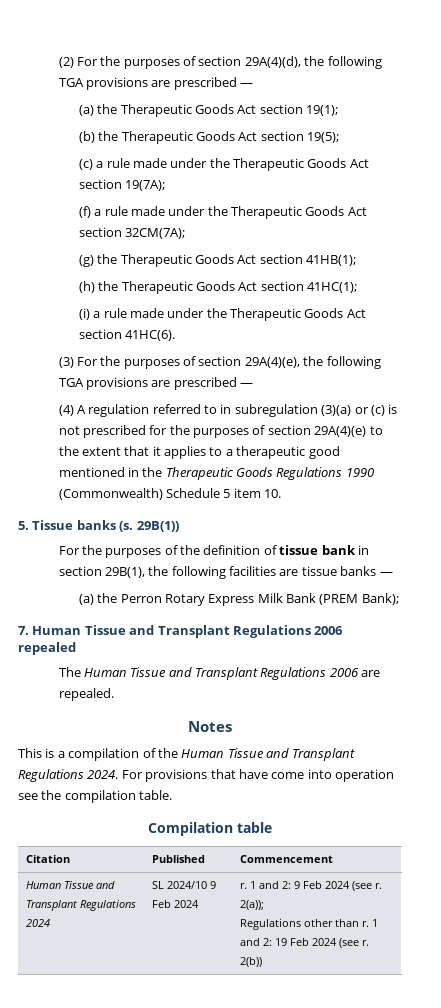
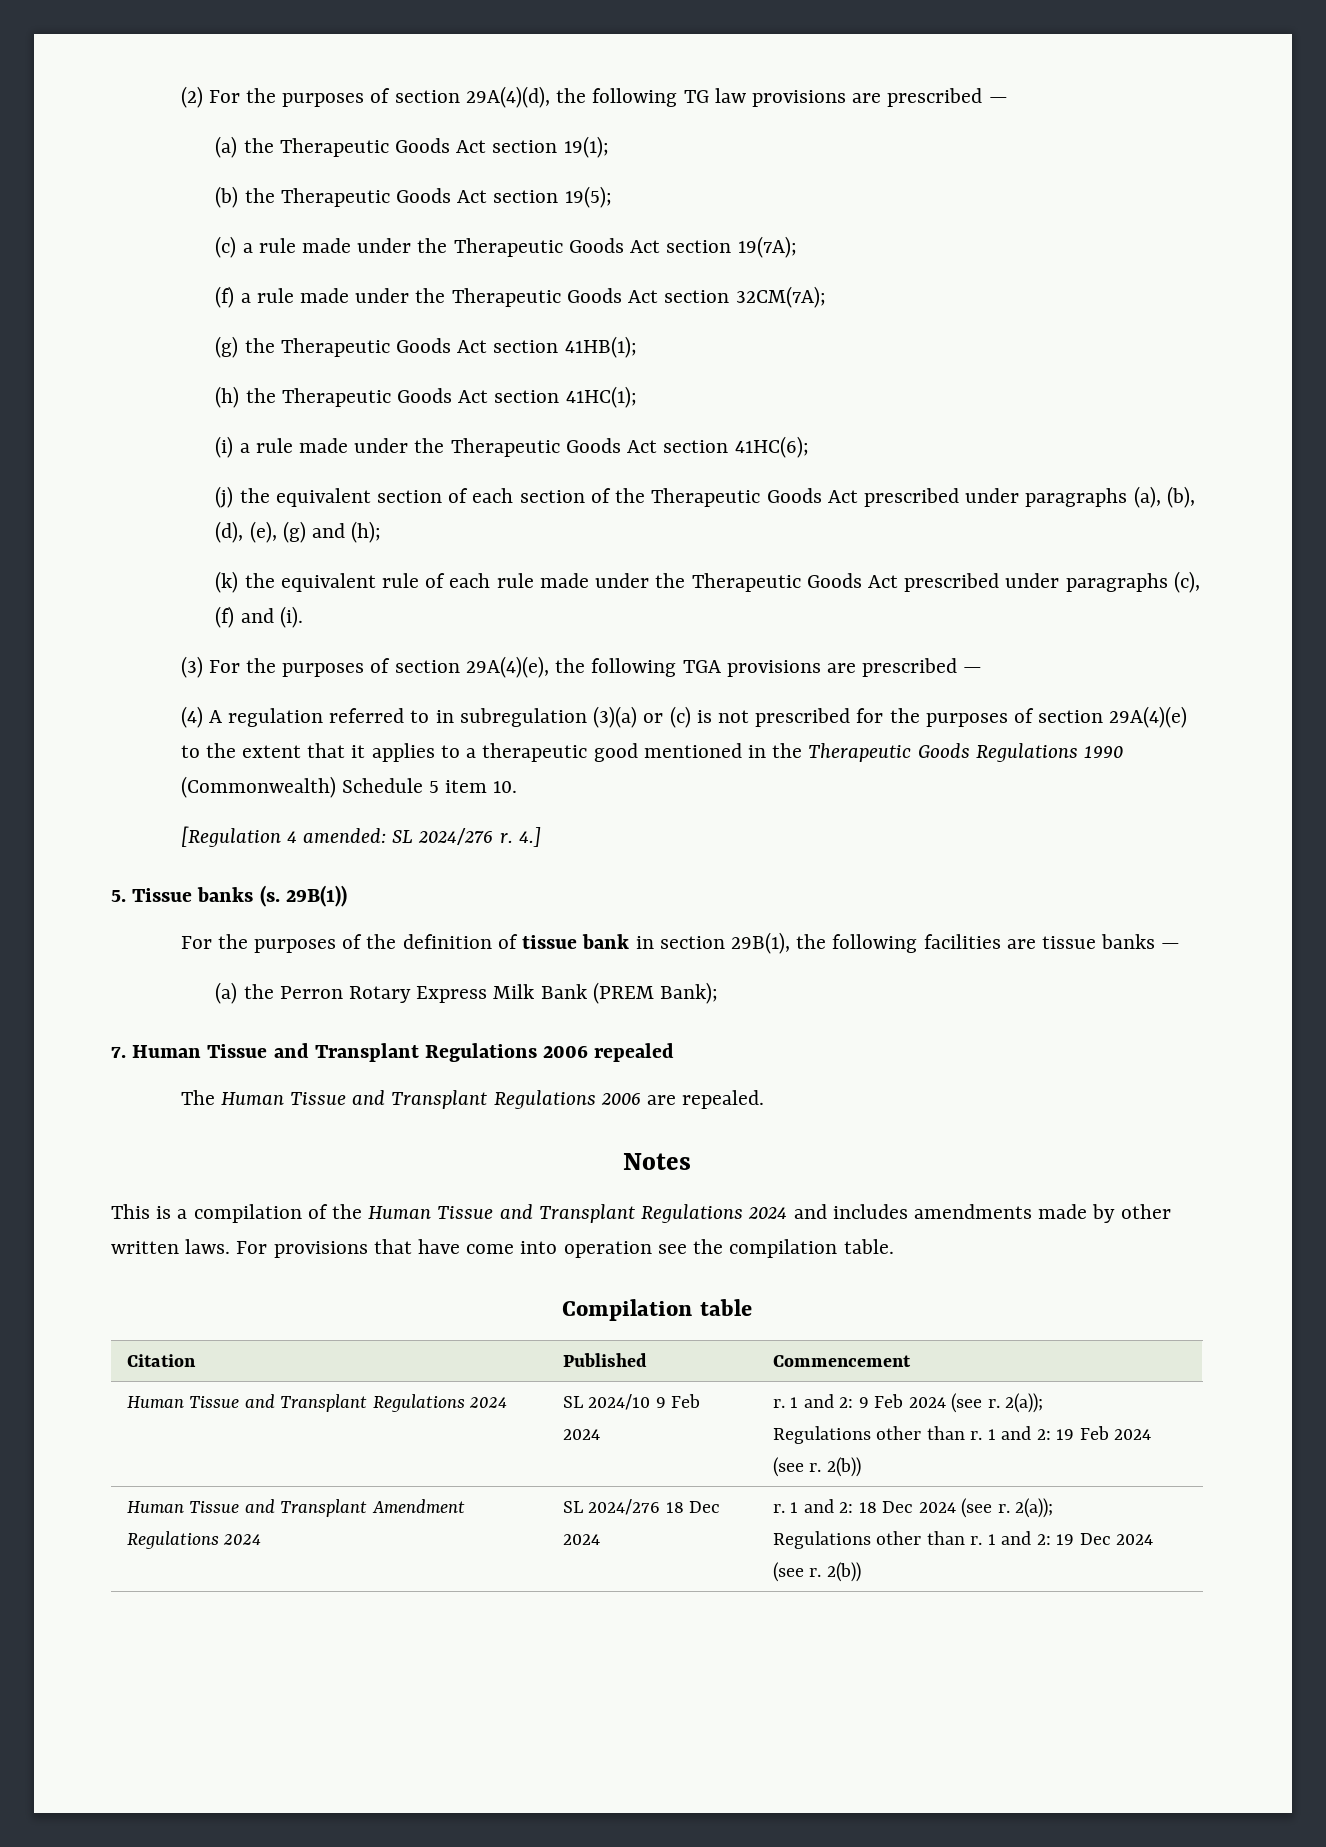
[58,78,84,87] TGA -> [683,88,746,103] TG law
[125,330,176,341] 41HC(6). -> [734,436,809,458] [215,486,1195,508] [215,521,382,543] [215,571,1200,593] [215,606,303,628] 41HC(6); // (j) the equivalent section of each section of the Therapeutic Goods Act prescribed under paragraphs (a), (b), (d), (e), (g) and (h); // (k) the equivalent rule of each rule made under the Therapeutic Goods Act prescribed under paragraphs (c), (f) and (i).
(282, 493) none -> [180,826,541,847] // [Regulation 4 amended: SL 2024/276 r. 4.]
[87,770,119,779] 2024. -> [748,1204,1171,1223] [111,1239,231,1254] 2024 and includes amendments made by other written laws.
(263, 962) none -> [126,1499,465,1517] [126,1531,262,1549] [562,1499,721,1515] [562,1534,600,1545] [772,1498,1054,1518] [772,1531,1154,1549] [772,1562,861,1582] // Human Tissue and Transplant Amendment Regulations 2024 | SL 2024/276 18 Dec 2024 | r. 1 and 2: 18 Dec 2024 (see r. 2(a)); // Regulations other than r. 1 and 2: 19 Dec 2024 (see r. 2(b))

